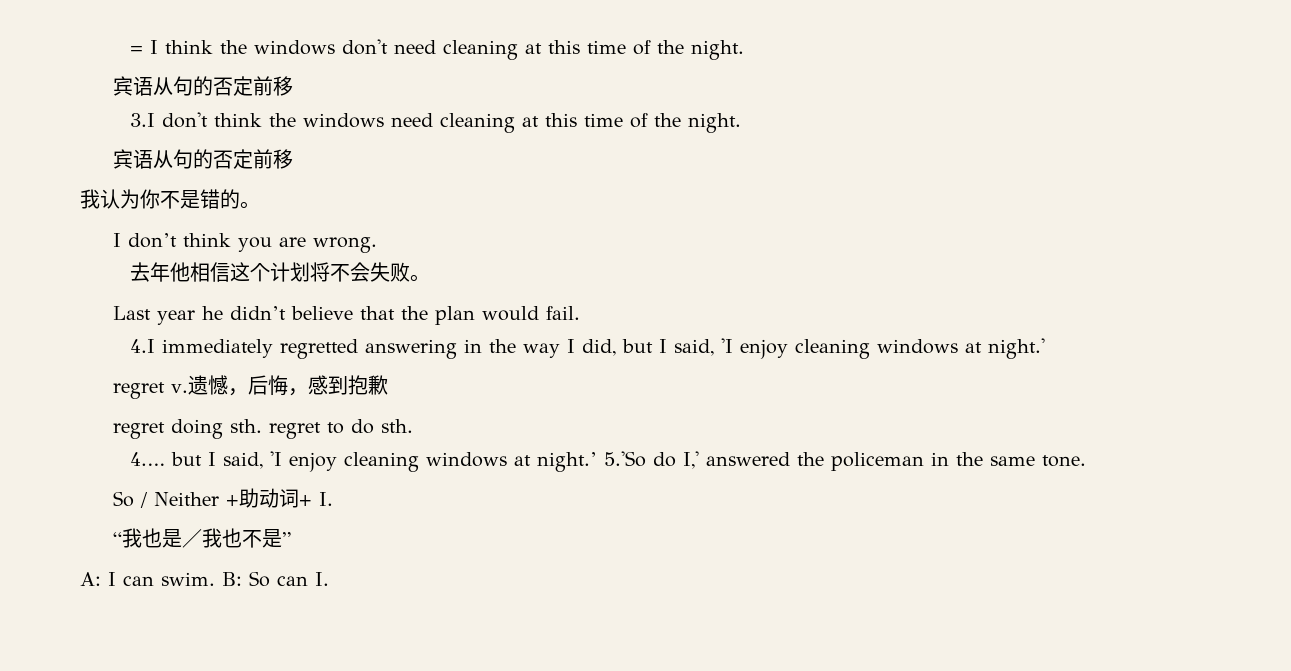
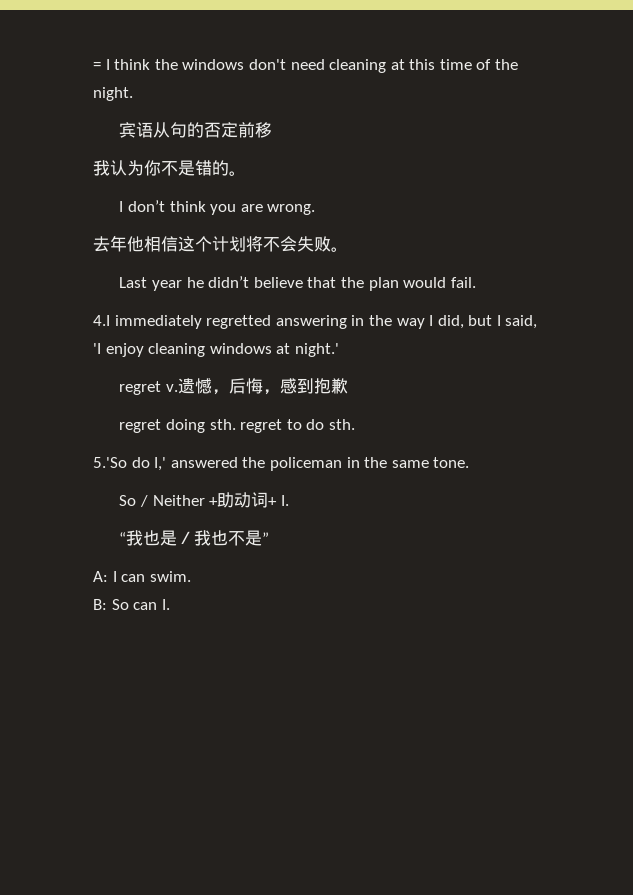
[130,112,742,133] [113,149,294,169] // 3.I don't think the windows need cleaning at this time of the night. // 宾语从句的否定前移 -> (273, 130) none
[130,451,598,472] 4.… but I said, 'I enjoy cleaning windows at night.’ -> (355, 424) none
(215, 579) none -> (191, 576) //

